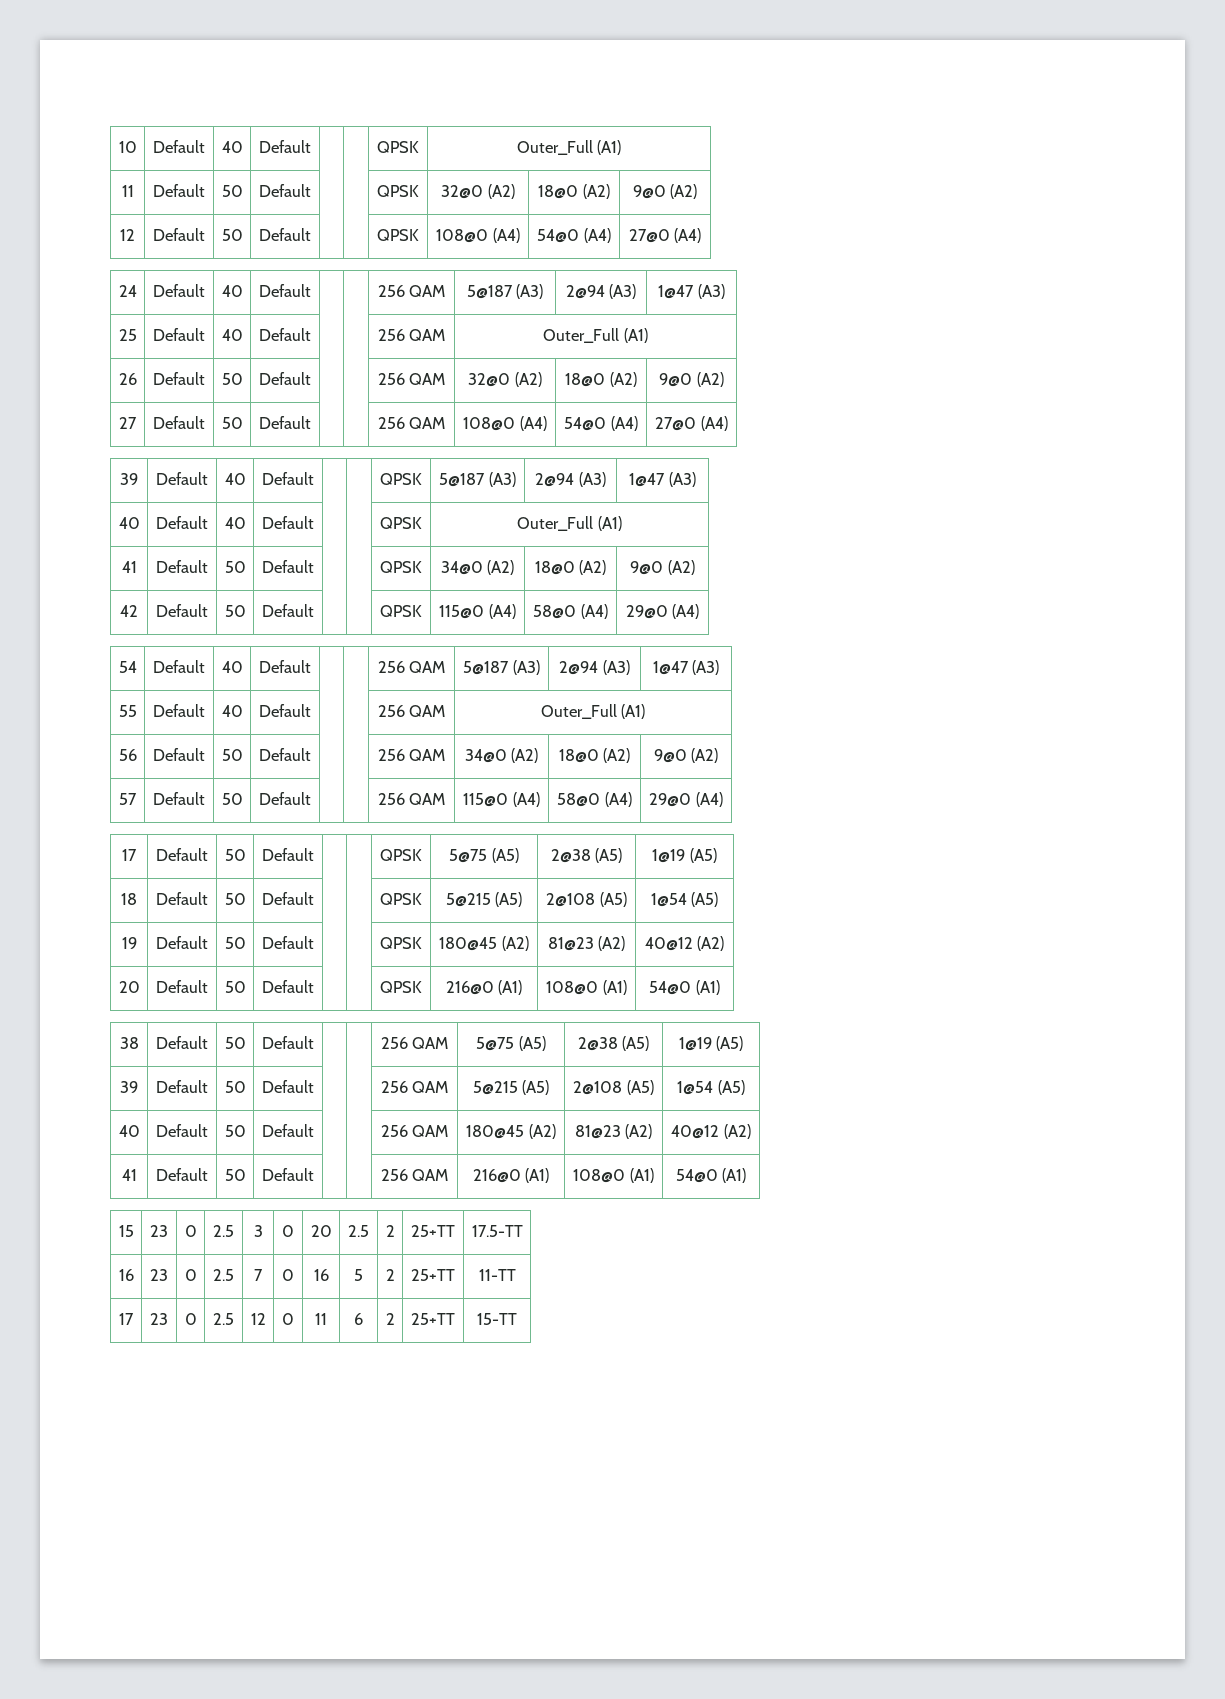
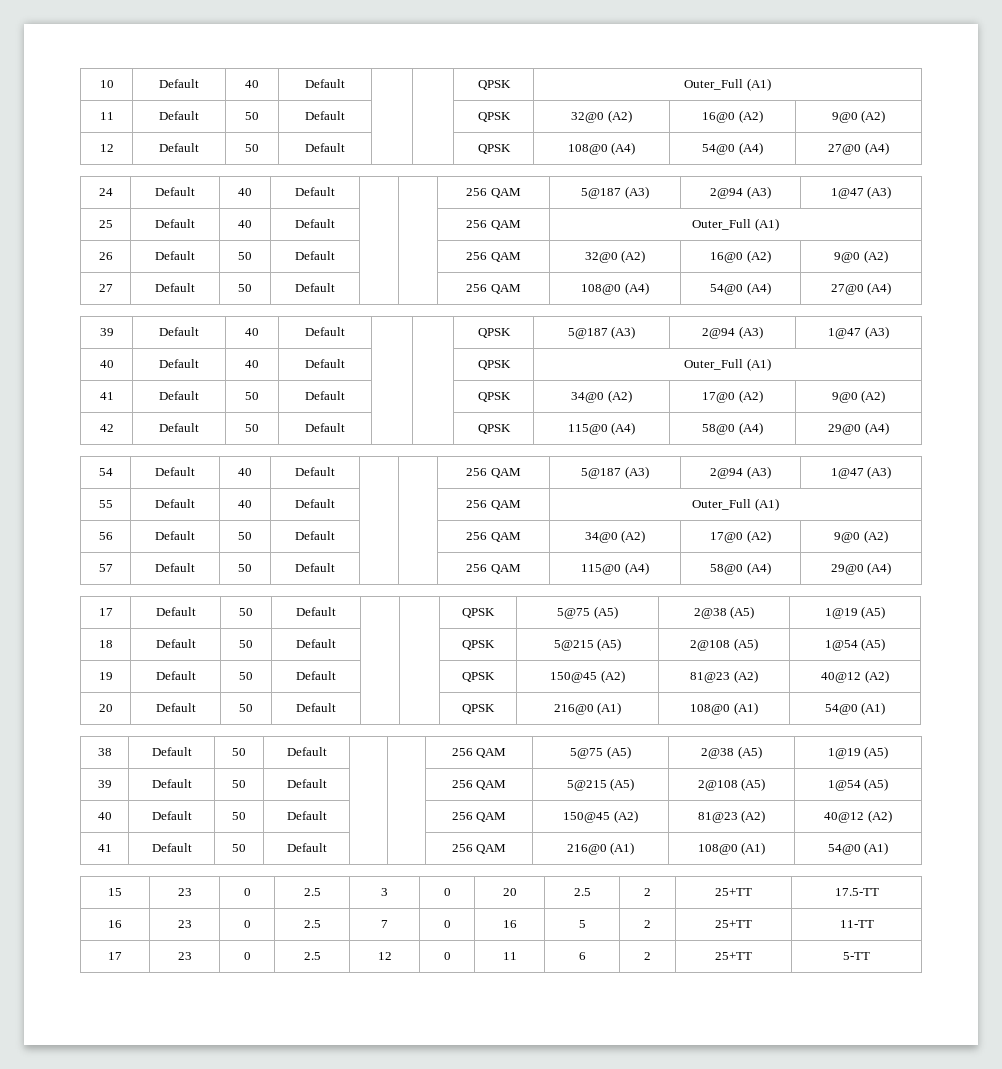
[538,185,579,199] 18@0 -> [702,112,736,123] 16@0
[565,373,606,387] 18@0 -> [710,252,744,263] 16@0
[534,561,575,575] 18@0 -> [702,392,736,403] 17@0
[558,749,599,763] 18@0 -> [710,532,744,543] 17@0
[439,937,498,951] 180@45 -> [550,672,598,683] 150@45
[466,1125,525,1139] 180@45 -> [563,812,611,823] 150@45
[477,1313,517,1325] 15-TT -> [843,952,870,960] 5-TT

